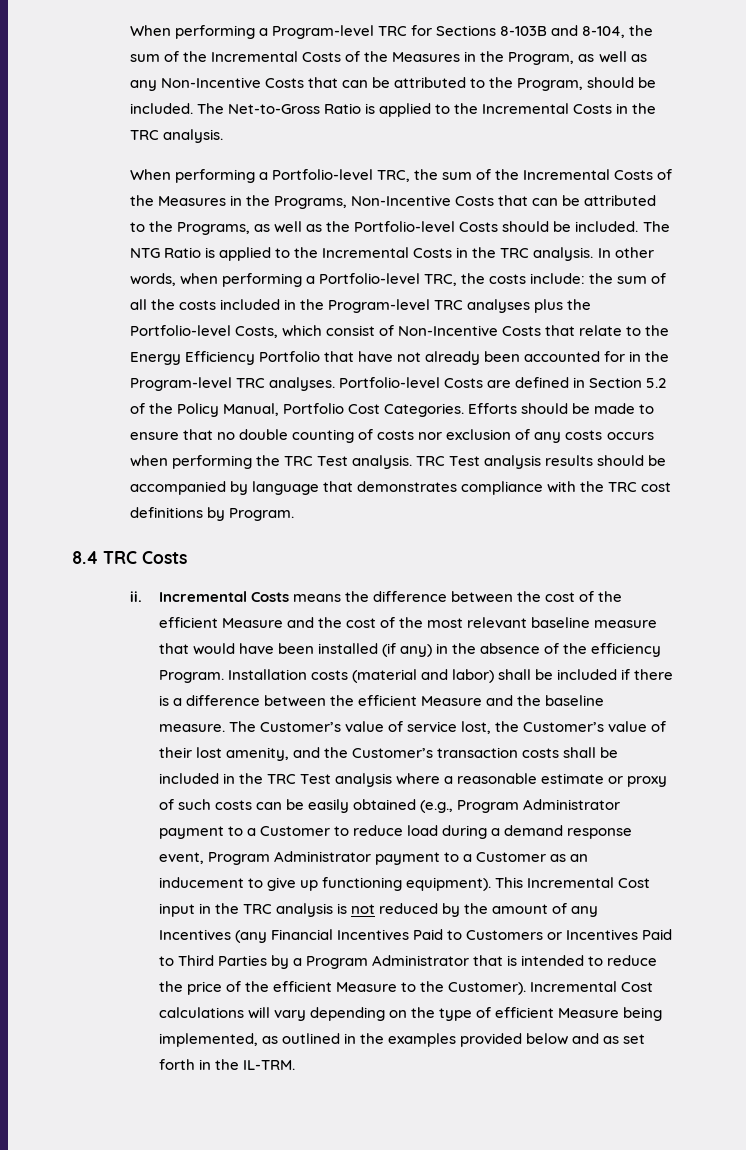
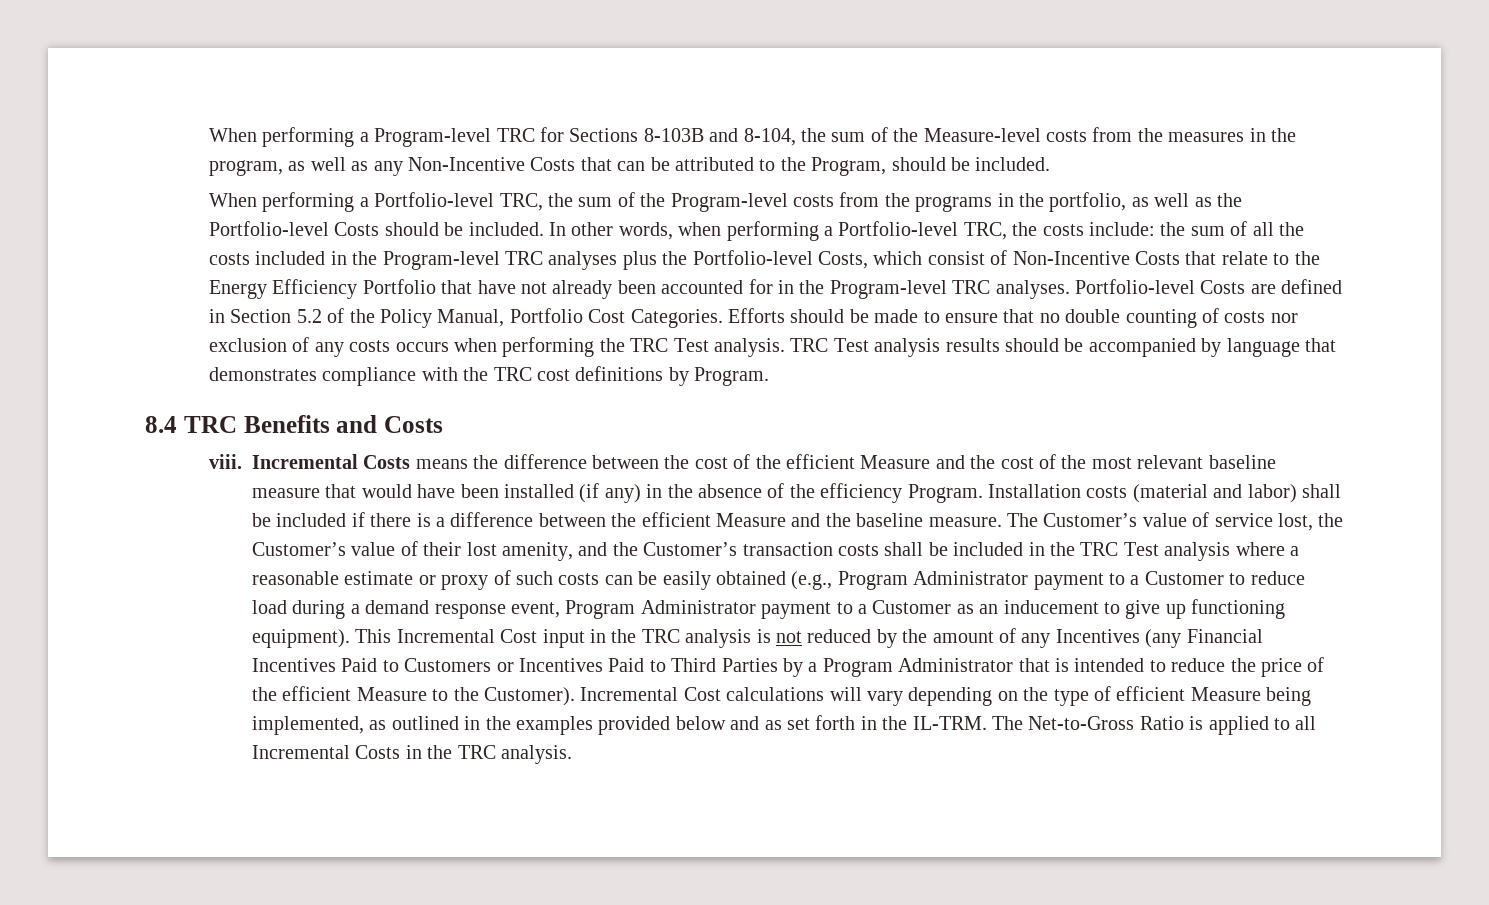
[211,51,575,65] Incremental Costs of the Measures in the Program, -> [923,127,1297,142] [209,160,284,176] Measure-level costs from the measures in the program,
[196,103,657,117] [129,129,223,143] The Net-to-Gross Ratio is applied to the Incremental Costs in the TRC analysis. -> (1051, 164) none
[523,169,673,180] [129,195,657,209] [129,221,250,235] Incremental Costs of the Measures in the Programs, Non-Incentive Costs that can be attributed to the Programs, -> [670,192,1127,212] Program-level costs from the programs in the portfolio,
[642,221,670,232] [129,247,594,261] The NTG Ratio is applied to the Incremental Costs in the TRC analysis. -> (544, 229) none
(137, 557) none -> [243,415,378,433] Benefits and
[129,591,142,602] ii. -> [209,454,243,469] viii.
(295, 1065) none -> [992,716,1317,735] [252,745,573,764] The Net-to-Gross Ratio is applied to all Incremental Costs in the TRC analysis.

